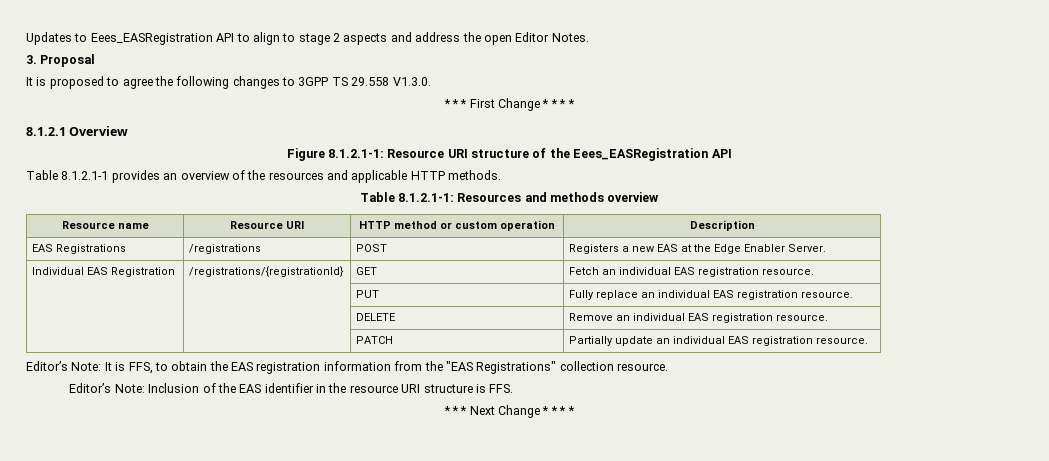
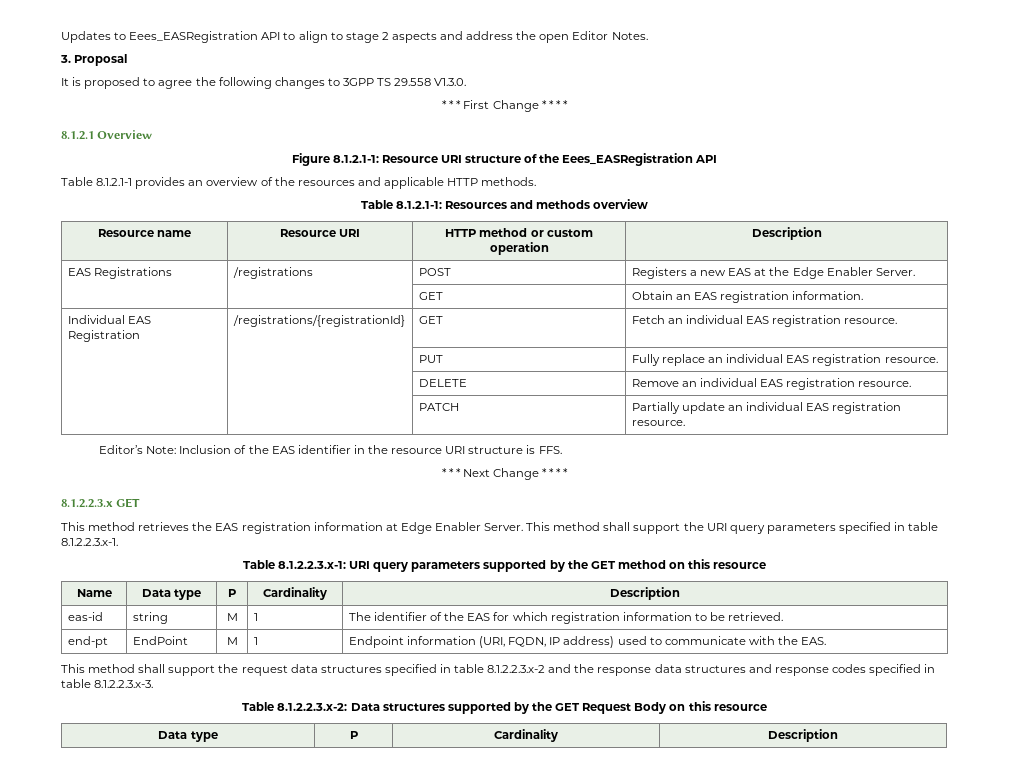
(827, 248) none -> [418,292,443,300] [631,291,864,303] // | | GET | Obtain an EAS registration information.
[26,361,668,374] // Editor’s Note: It is FFS, to obtain the EAS registration information from the "EAS Registrations" collection resource. -> (685, 423) none
(575, 410) none -> [61,498,141,508] [61,522,939,534] [61,538,118,546] [242,559,767,572] [76,589,112,597] [141,589,202,600] [228,589,236,597] [263,587,327,600] [609,587,680,600] [67,612,103,621] [132,612,168,624] [226,613,238,621] [253,613,258,621] [348,612,784,624] [67,636,108,648] [132,636,188,645] [226,637,238,645] [253,637,258,645] [348,636,827,648] [61,664,936,676] [61,679,154,688] [242,701,767,714] [158,731,218,742] [349,731,358,739] [494,729,558,742] [768,729,838,742] // 8.1.2.2.3.x GET // This method retrieves the EAS registration information at Edge Enabler Server. This method shall support the URI query parameters specified in table 8.1.2.2.3.x-1. // Table 8.1.2.2.3.x-1: URI query parameters supported by the GET method on this resource // Name | Data type | P | Cardinality | Description // eas-id | string | M | 1 | The identifier of the EAS for which registration information to be retrieved. // end-pt | EndPoint | M | 1 | Endpoint information (URI, FQDN, IP address) used to communicate with the EAS. // This method shall support the request data structures specified in table 8.1.2.2.3.x-2 and the response data structures and response codes specified in table 8.1.2.2.3.x-3. // Table 8.1.2.2.3.x-2: Data structures supported by the GET Request Body on this resource // Data type | P | Cardinality | Description

